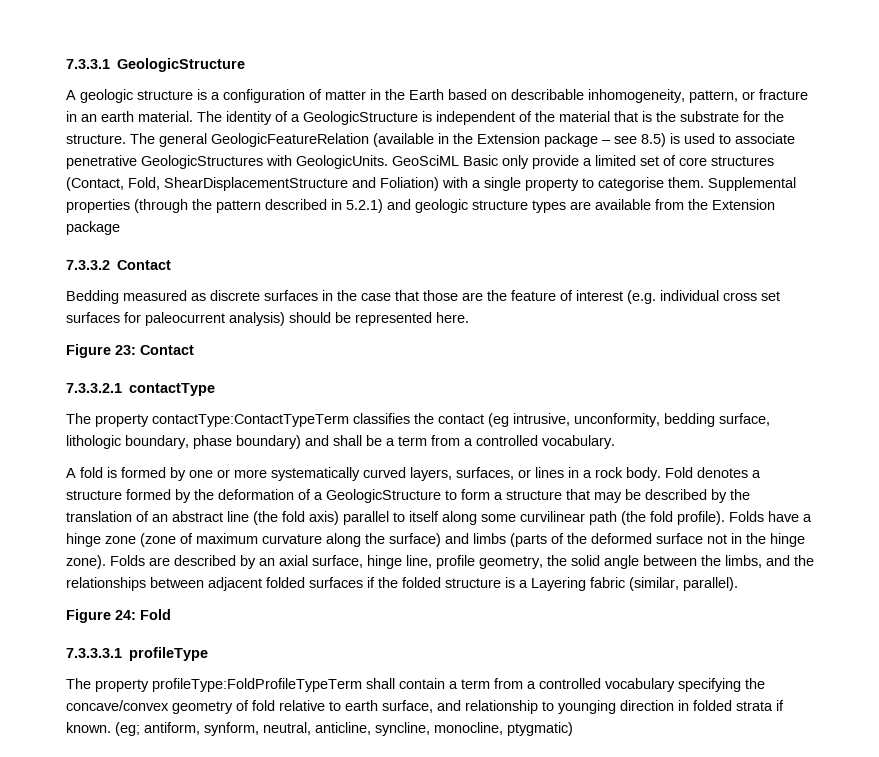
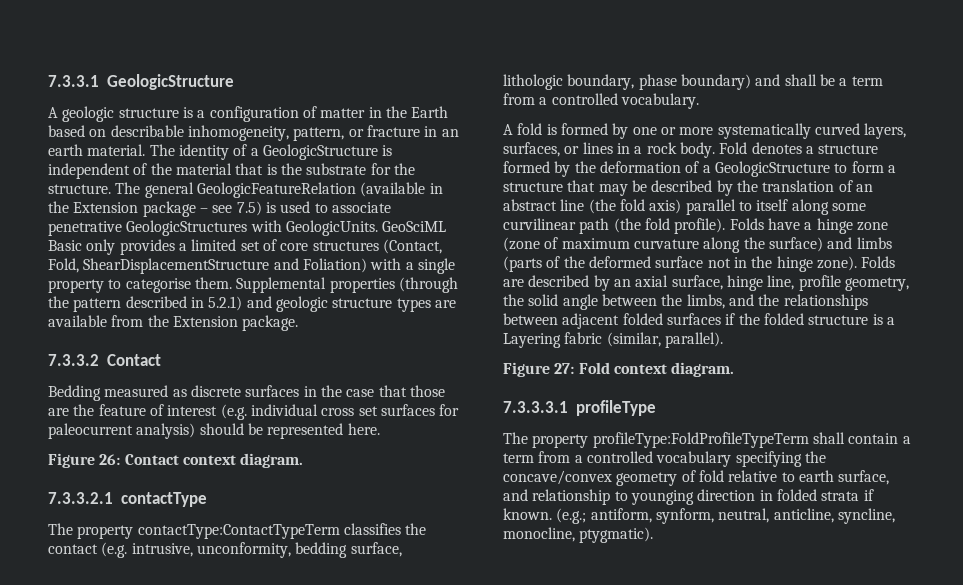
[641,133,666,147] 8.5) -> [236,201,262,216] 7.5)
[532,155,579,169] provide -> [119,239,175,255] provides
[66,221,120,235] package -> [242,315,299,331] package.
[115,345,194,355] 23: Contact -> [99,453,304,468] 26: Contact context diagram.
[488,413,509,427] (eg -> [101,542,128,558] (e.g.
[115,609,171,620] 24: Fold -> [554,362,735,377] 27: Fold context diagram.
[115,722,140,736] (eg; -> [556,508,587,524] (e.g.;
[507,722,573,736] ptygmatic) -> [579,527,654,543] ptygmatic).

